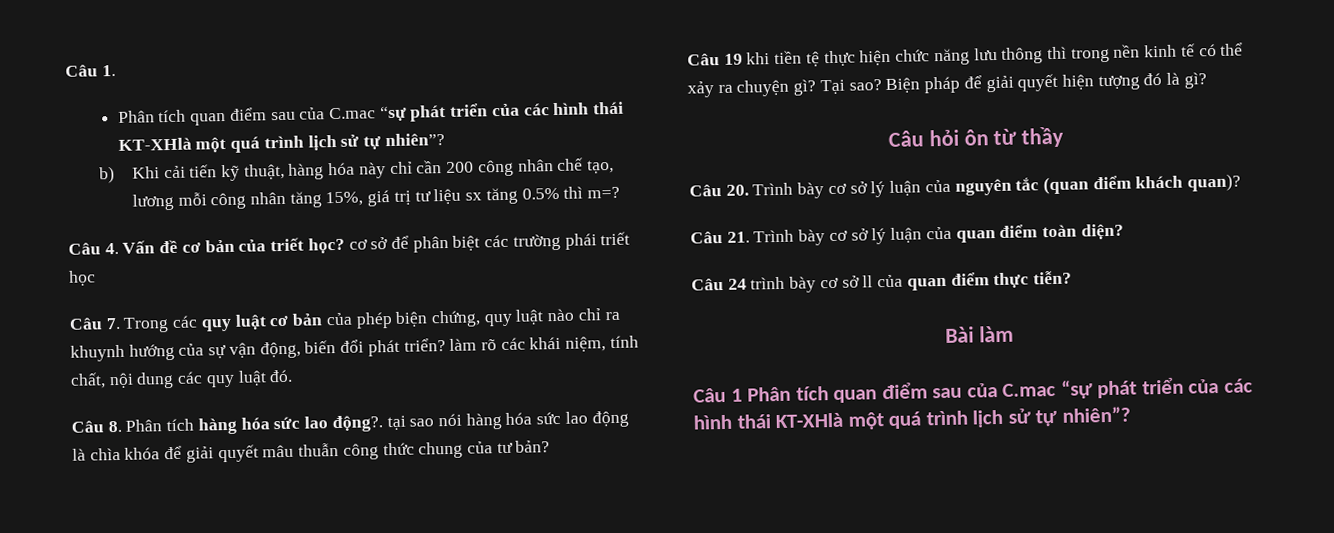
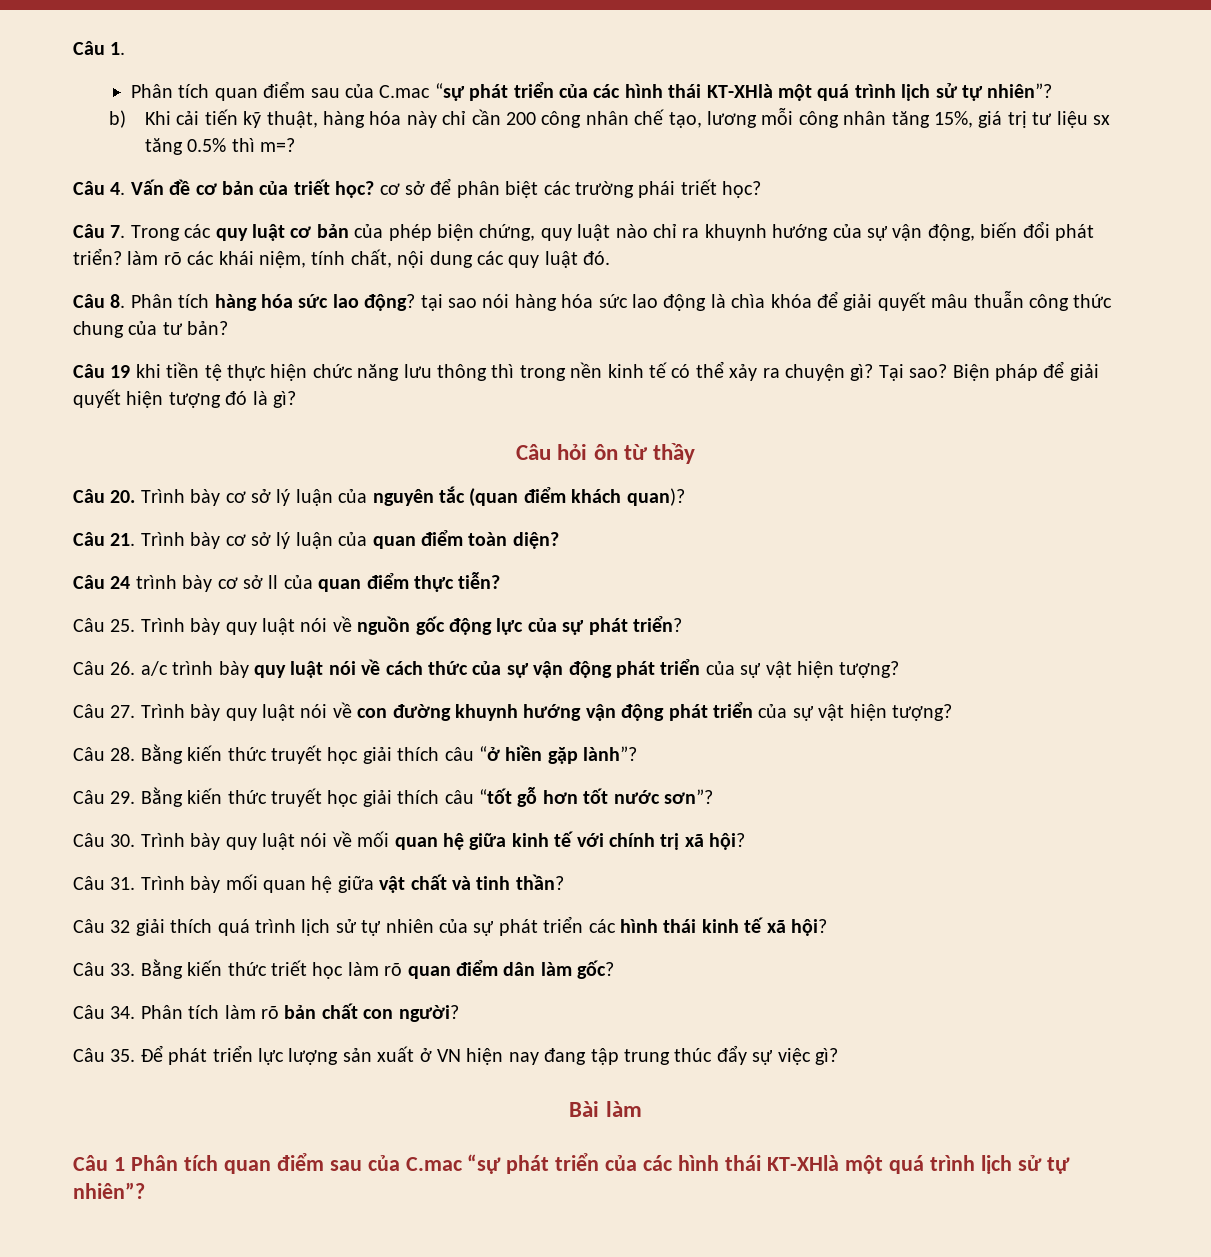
[68,270,96,286] học -> [722,181,762,198] học?
[331,415,383,433] động?. -> [364,294,416,311] động?
(1072, 277) none -> [73,616,682,635] [73,659,900,678] [73,702,952,721] [73,744,638,764] [73,787,713,807] [73,831,746,850] [73,874,564,893] [73,916,827,936] [73,959,615,979] [73,1003,459,1022] [73,1045,838,1065] // Câu 25. Trình bày quy luật nói về nguồn gốc động lực của sự phát triển? // Câu 26. a/c trình bày quy luật nói về cách thức của sự vận động phát triển của sự vật hiện tượng? // Câu 27. Trình bày quy luật nói về con đường khuynh hướng vận động phát triển của sự vật hiện tượng? // Câu 28. Bằng kiến thức truyết học giải thích câu “ở hiền gặp lành”? // Câu 29. Bằng kiến thức truyết học giải thích câu “tốt gỗ hơn tốt nước sơn”? // Câu 30. Trình bày quy luật nói về mối quan hệ giữa kinh tế với chính trị xã hội? // Câu 31. Trình bày mối quan hệ giữa vật chất và tinh thần? // Câu 32 giải thích quá trình lịch sử tự nhiên của sự phát triển các hình thái kinh tế xã hội? // Câu 33. Bằng kiến thức triết học làm rõ quan điểm dân làm gốc? // Câu 34. Phân tích làm rõ bản chất con người? // Câu 35. Để phát triển lực lượng sản xuất ở VN hiện nay đang tập trung thúc đẩy sự việc gì?

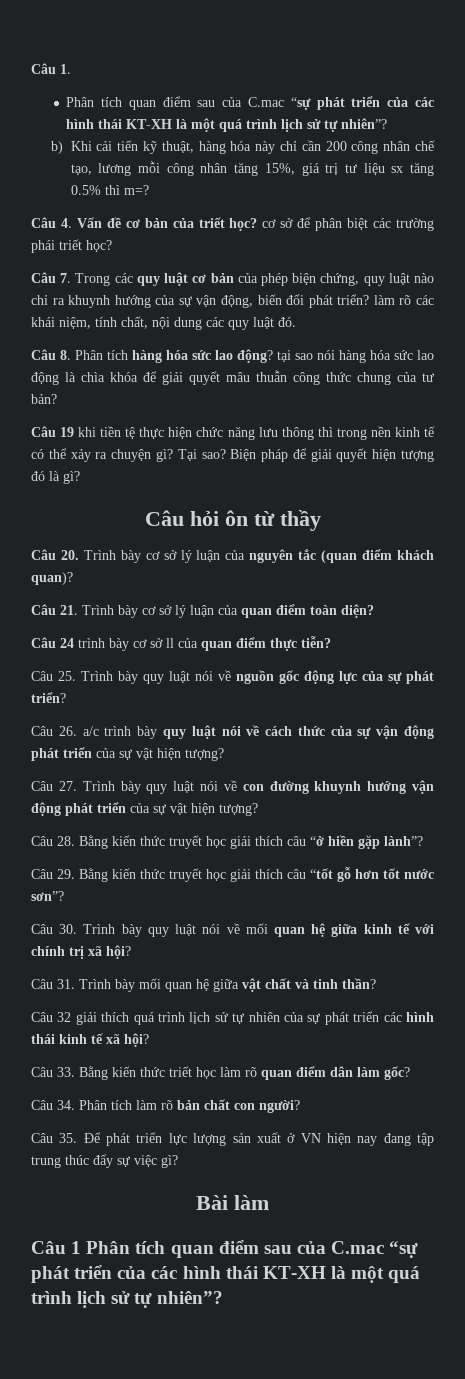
[706,84,773,98] KT-XHlà -> [126,119,188,129] KT-XH là
[767,1155,840,1171] KT-XHlà -> [262,1266,346,1279] KT-XH là

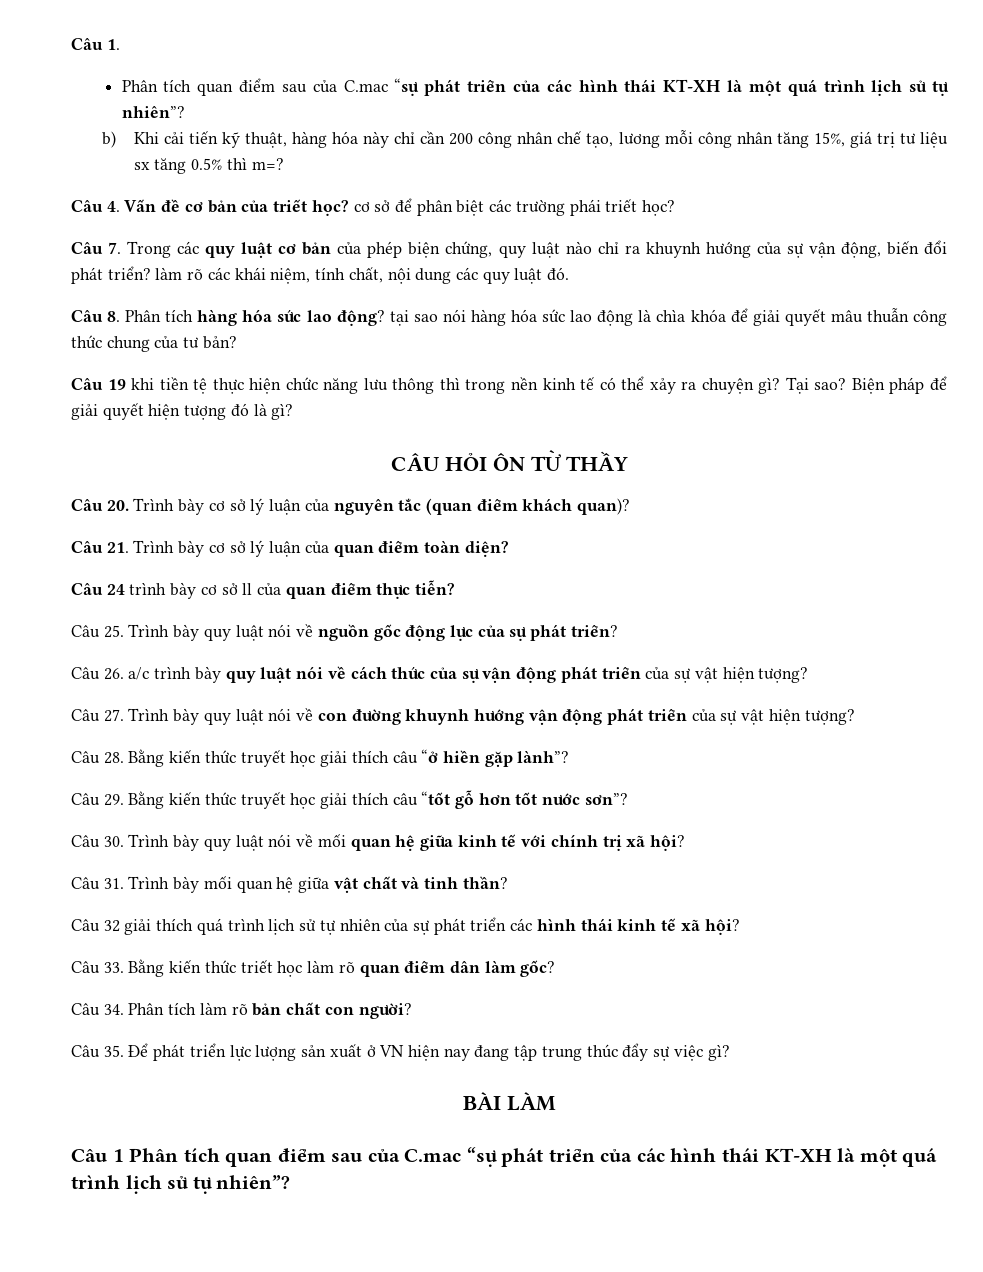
[144,510,321,531] Câu hỏi ôn từ thầy -> [390,450,628,471] CÂU HỎI ÔN TỪ THẦY
[196,1195,269,1210] Bài làm -> [462,1092,556,1111] BÀI LÀM

